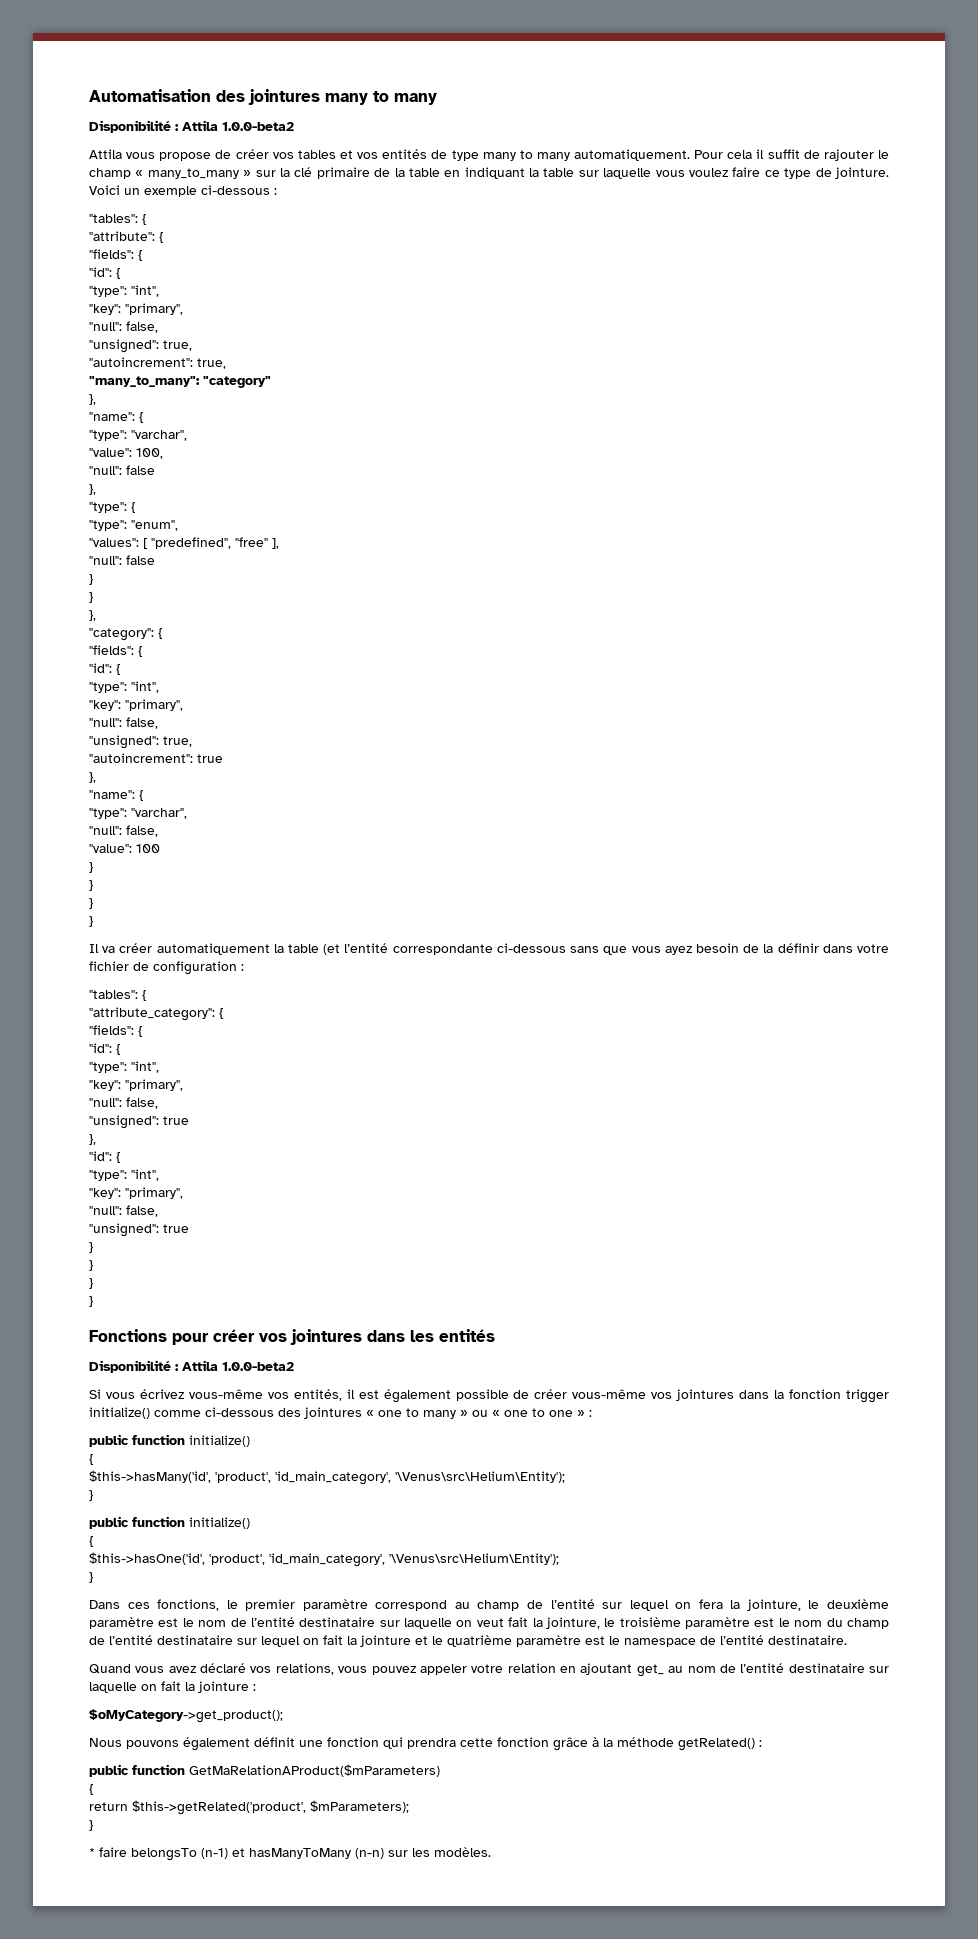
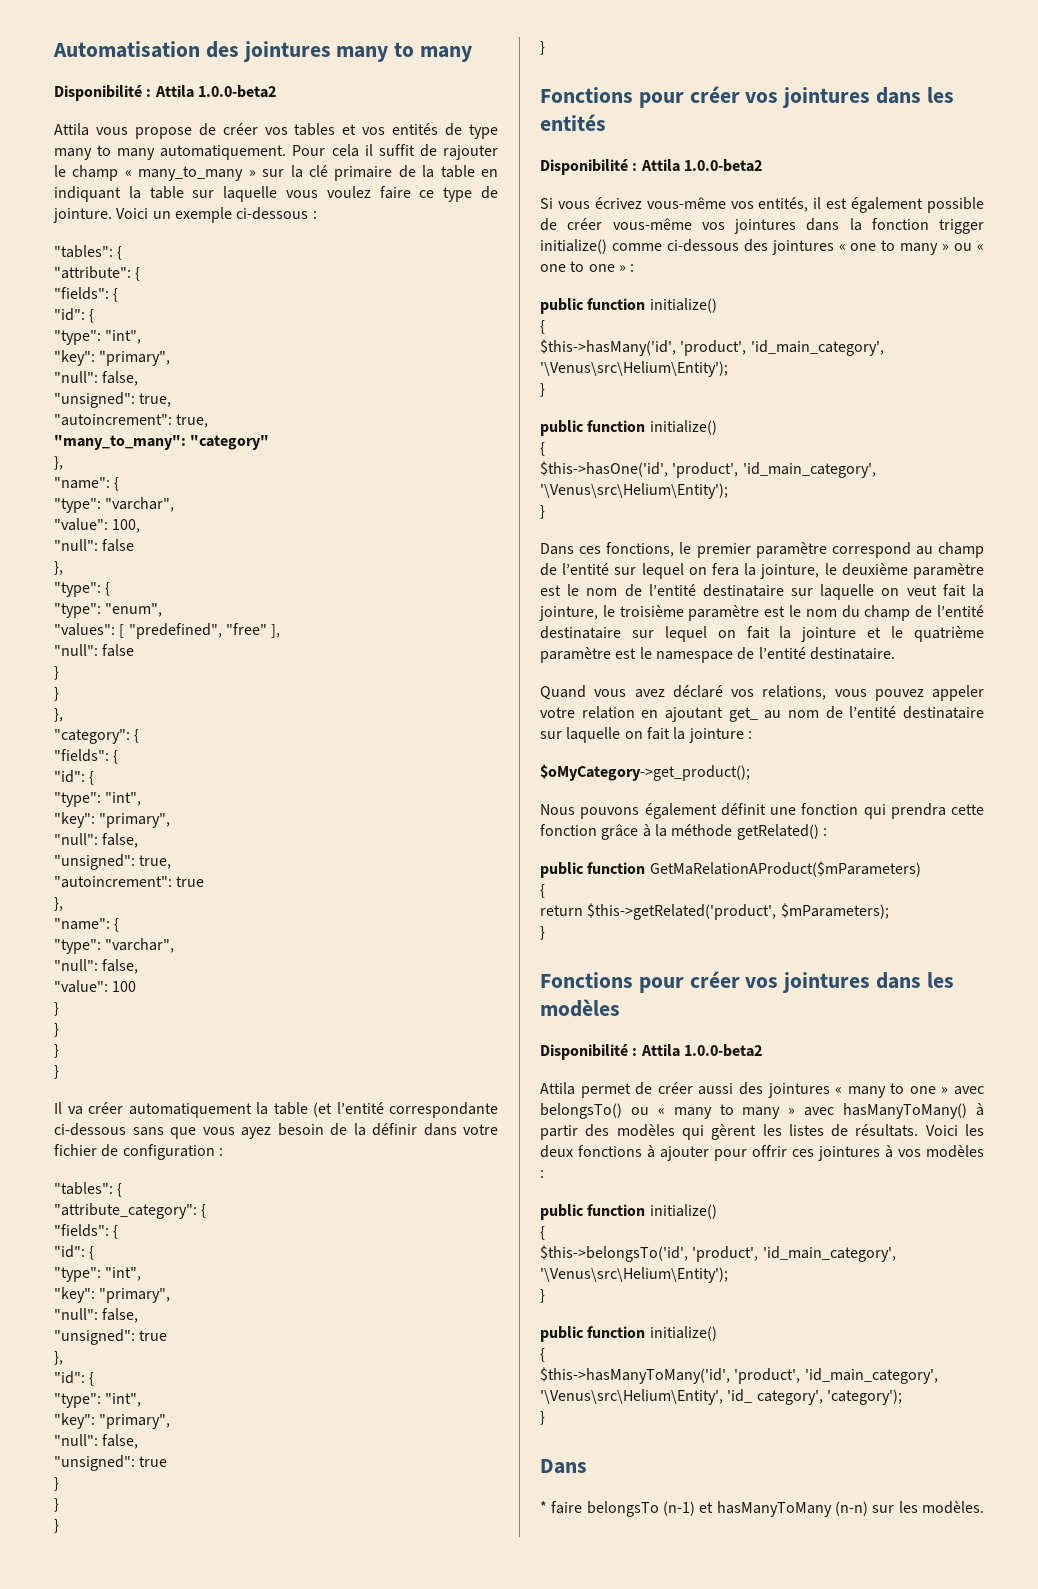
(93, 1825) none -> [540,971,954,993] [540,999,620,1017] [540,1044,762,1060] [540,1082,984,1098] [540,1103,984,1119] [540,1124,985,1140] [540,1145,984,1161] [540,1170,544,1178] [540,1204,717,1220] [540,1226,545,1240] [540,1245,896,1262] [540,1267,728,1283] [540,1289,545,1303] [540,1326,717,1342] [540,1348,545,1362] [540,1367,938,1384] [540,1389,902,1405] [540,1411,545,1425] [540,1459,587,1474] // Fonctions pour créer vos jointures dans les modèles // Disponibilité : Attila 1.0.0-beta2 // Attila permet de créer aussi des jointures « many to one » avec belongsTo() ou « many to many » avec hasManyToMany() à partir des modèles qui gèrent les listes de résultats. Voici les deux fonctions à ajouter pour offrir ces jointures à vos modèles : // public function initialize() // { // $this->belongsTo('id', 'product', 'id_main_category', '\Venus\src\Helium\Entity'); // } // public function initialize() // { // $this->hasManyToMany('id', 'product', 'id_main_category', '\Venus\src\Helium\Entity', 'id_ category', 'category'); // } // Dans

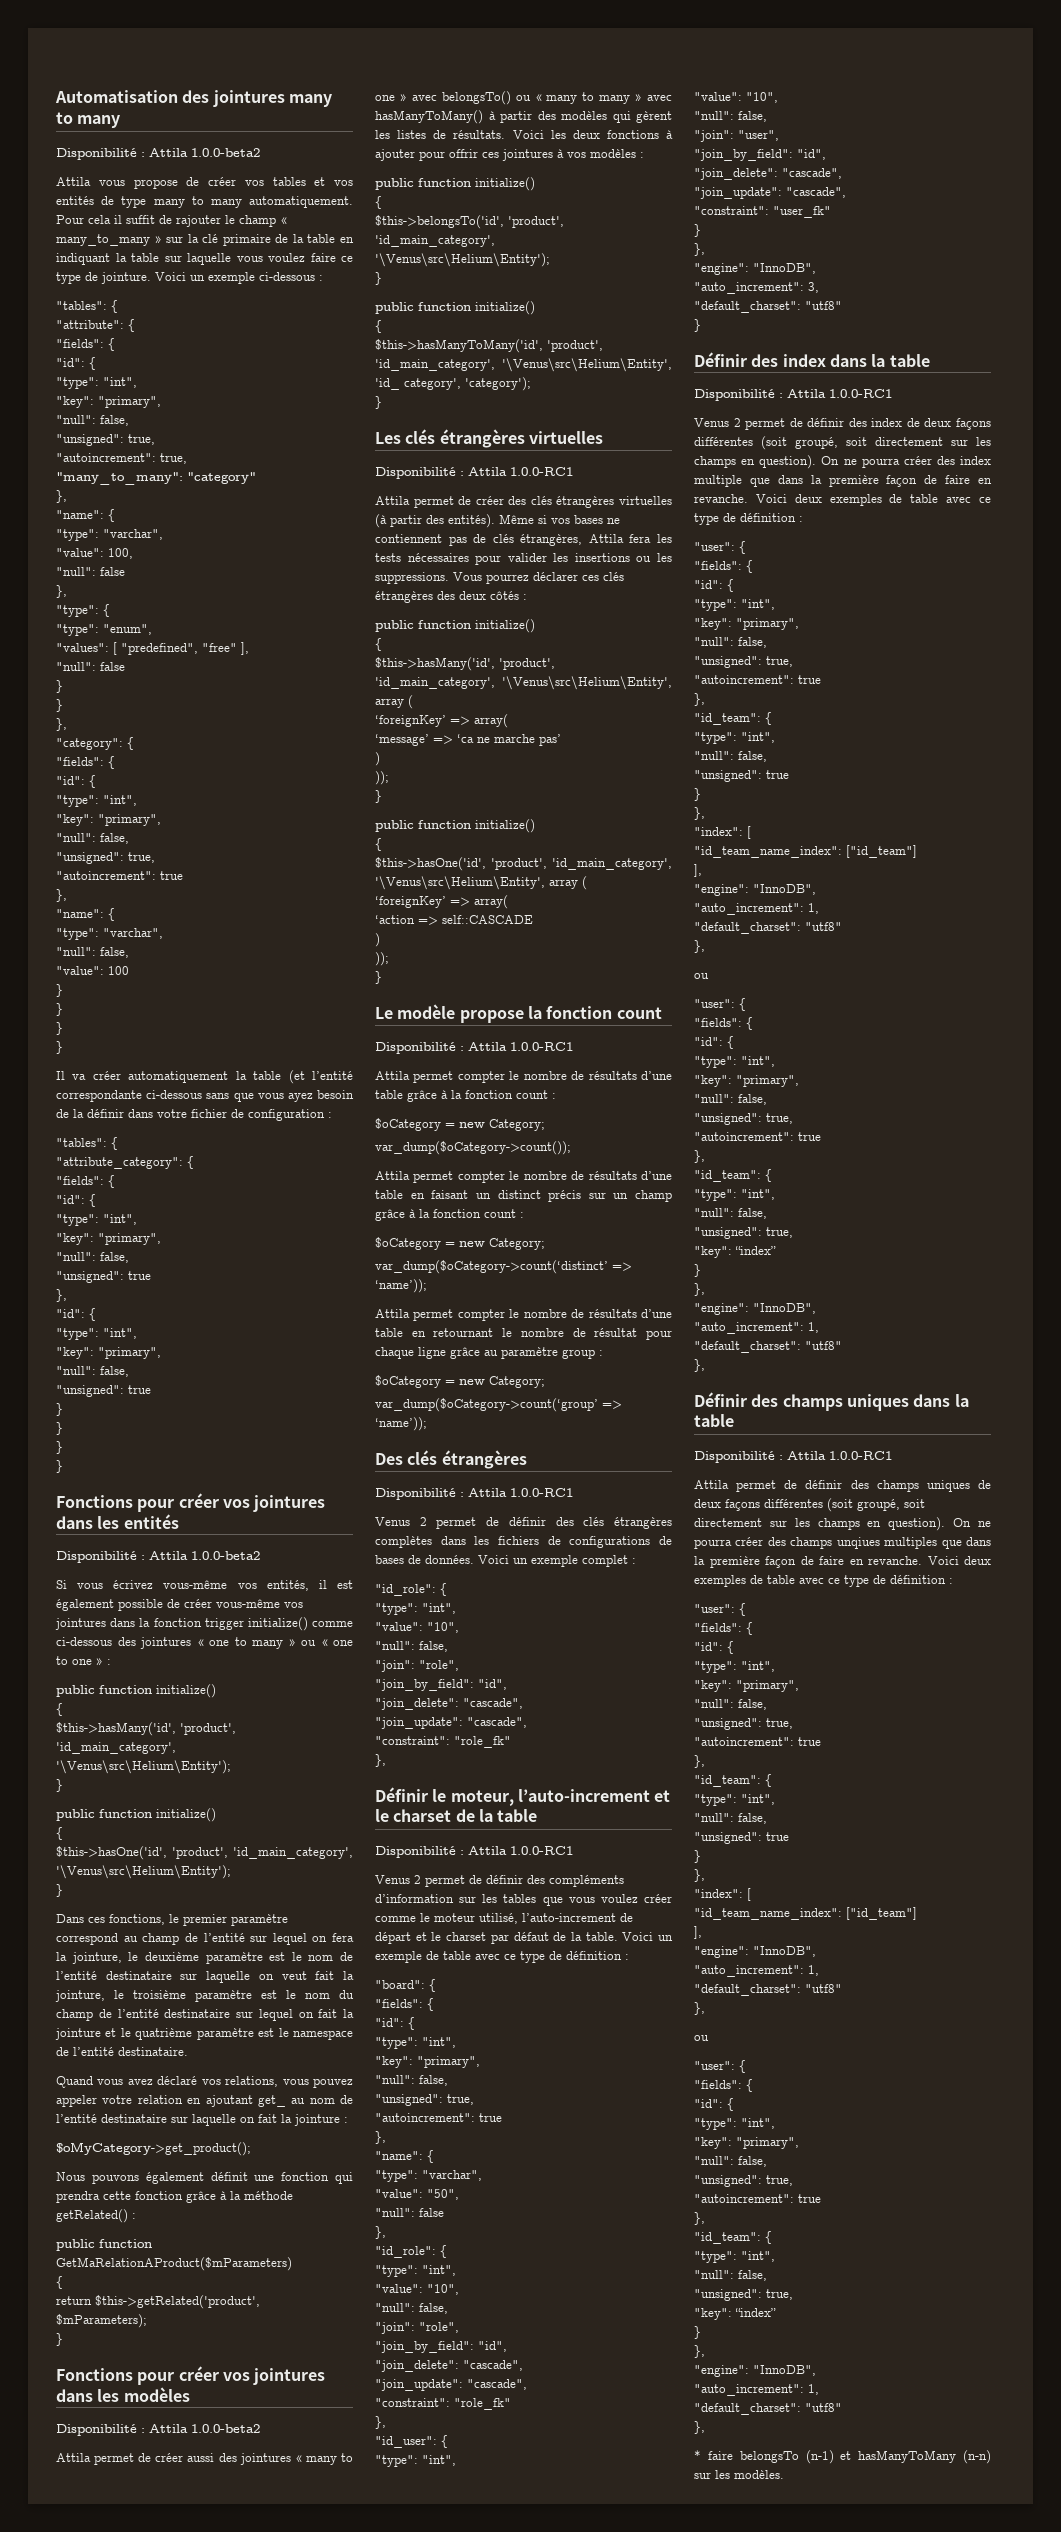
[540,1459,587,1474] Dans -> [375,429,603,448] [375,467,573,479] [375,496,672,508] [375,514,620,528] [375,534,672,546] [375,553,672,565] [375,572,624,584] [375,591,527,603] [375,619,535,633] [375,638,382,651] [375,657,555,671] [375,676,672,690] [375,695,413,709] [375,714,508,728] [375,734,561,746] [375,752,380,766] [375,771,389,785] [375,790,382,803] [375,819,535,833] [375,838,382,851] [375,857,672,871] [375,876,587,890] [375,895,508,909] [375,915,533,925] [375,933,380,947] [375,952,389,966] [375,971,382,984] [375,1004,662,1023] [375,1042,573,1054] [375,1071,672,1083] [375,1090,556,1102] [375,1118,545,1131] [375,1141,571,1155] [375,1171,672,1183] [375,1190,672,1202] [375,1209,524,1221] [375,1237,545,1250] [375,1260,632,1274] [375,1279,427,1293] [375,1309,672,1321] [375,1328,672,1340] [375,1347,603,1359] [375,1375,545,1388] [375,1398,622,1412] [375,1417,427,1431] [375,1450,527,1469] [375,1488,573,1500] [375,1517,672,1529] [375,1536,672,1548] [375,1555,636,1567] [375,1583,447,1596] [375,1603,456,1615] [375,1622,459,1633] [375,1641,448,1652] [375,1660,459,1672] [375,1679,507,1691] [375,1698,523,1710] [375,1717,527,1729] [375,1736,511,1748] [375,1754,386,1767] [375,1787,671,1806] [375,1809,538,1822] [375,1846,573,1858] [375,1875,624,1887] [375,1894,672,1906] [375,1913,633,1924] [375,1932,673,1944] [375,1951,629,1963] [375,1979,436,1992] [375,1998,434,2011] [375,2017,415,2030] [375,2037,456,2049] [375,2056,480,2068] [375,2075,448,2086] [375,2094,474,2106] [375,2113,502,2122] [375,2131,386,2144] [375,2150,434,2163] [375,2170,482,2182] [375,2189,459,2200] [375,2208,444,2217] [375,2226,386,2239] [375,2245,447,2258] [375,2265,456,2277] [375,2284,459,2295] [375,2303,448,2314] [375,2322,459,2334] [375,2341,507,2353] [375,2360,523,2372] [375,2379,527,2391] [375,2398,511,2410] [375,2416,386,2429] [375,2435,448,2448] [375,2455,456,2467] [694,92,778,103] [694,111,767,122] [694,130,779,142] [694,149,826,161] [694,168,842,180] [694,187,846,199] [694,206,831,218] [694,224,701,237] [694,243,705,256] [694,263,816,275] [694,282,819,294] [694,301,842,313] [694,319,701,332] [694,352,930,367] [694,389,892,401] [694,418,991,430] [694,436,991,450] [694,455,991,469] [694,475,992,487] [694,494,991,506] [694,513,803,525] [694,541,746,554] [694,560,753,573] [694,579,734,592] [694,599,775,611] [694,618,799,630] [694,637,767,648] [694,656,793,668] [694,675,821,684] [694,693,705,706] [694,712,772,725] [694,732,775,744] [694,751,767,762] [694,770,789,782] [694,788,701,801] [694,807,705,820] [694,826,751,839] [694,845,917,858] [694,864,702,877] [694,884,816,896] [694,903,819,915] [694,922,842,934] [694,940,705,953] [694,973,709,979] [694,998,746,1011] [694,1017,753,1030] [694,1036,734,1049] [694,1056,775,1068] [694,1075,799,1087] [694,1094,767,1105] [694,1113,793,1125] [694,1132,821,1141] [694,1150,705,1163] [694,1169,772,1182] [694,1189,775,1201] [694,1208,767,1219] [694,1227,793,1239] [694,1246,776,1258] [694,1264,701,1277] [694,1283,705,1296] [694,1303,816,1315] [694,1322,819,1334] [694,1341,842,1353] [694,1359,705,1372] [694,1392,969,1411] [694,1414,734,1427] [694,1451,892,1463] [694,1480,991,1492] [694,1498,925,1512] [694,1517,991,1531] [694,1537,991,1549] [694,1556,991,1568] [694,1575,953,1587] [694,1603,746,1616] [694,1622,753,1635] [694,1641,734,1654] [694,1661,775,1673] [694,1680,799,1692] [694,1699,767,1710] [694,1718,793,1730] [694,1737,821,1746] [694,1755,705,1768] [694,1774,772,1787] [694,1794,775,1806] [694,1813,767,1824] [694,1832,789,1844] [694,1850,701,1863] [694,1869,705,1882] [694,1888,751,1901] [694,1907,917,1920] [694,1926,702,1939] [694,1946,816,1958] [694,1965,819,1977] [694,1984,842,1996] [694,2002,705,2015] [694,2035,709,2041] [694,2060,746,2073] [694,2079,753,2092] [694,2098,734,2111] [694,2118,775,2130] [694,2137,799,2149] [694,2156,767,2167] [694,2175,793,2187] [694,2194,821,2203] [694,2212,705,2225] [694,2231,772,2244] [694,2251,775,2263] [694,2270,767,2281] [694,2289,793,2301] [694,2308,776,2320] [694,2326,701,2339] [694,2345,705,2358] [694,2365,816,2377] [694,2384,819,2396] [694,2403,842,2415] [694,2421,705,2434] Les clés étrangères virtuelles // Disponibilité : Attila 1.0.0-RC1 // Attila permet de créer des clés étrangères virtuelles (à partir des entités). Même si vos bases ne contiennent pas de clés étrangères, Attila fera les tests nécessaires pour valider les insertions ou les suppressions. Vous pourrez déclarer ces clés étrangères des deux côtés : // public function initialize() // { // $this->hasMany('id', 'product', 'id_main_category', '\Venus\src\Helium\Entity', array ( // ‘foreignKey’ => array( // ‘message’ => ‘ca ne marche pas’ // ) // )); // } // public function initialize() // { // $this->hasOne('id', 'product', 'id_main_category', '\Venus\src\Helium\Entity', array ( // ‘foreignKey’ => array( // ‘action => self::CASCADE // ) // )); // } // Le modèle propose la fonction count // Disponibilité : Attila 1.0.0-RC1 // Attila permet compter le nombre de résultats d’une table grâce à la fonction count : // $oCategory = new Category; // var_dump($oCategory->count()); // Attila permet compter le nombre de résultats d’une table en faisant un distinct précis sur un champ grâce à la fonction count : // $oCategory = new Category; // var_dump($oCategory->count(‘distinct’ => ‘name’)); // Attila permet compter le nombre de résultats d’une table en retournant le nombre de résultat pour chaque ligne grâce au paramètre group : // $oCategory = new Category; // var_dump($oCategory->count(‘group’ => ‘name’)); // Des clés étrangères // Disponibilité : Attila 1.0.0-RC1 // Venus 2 permet de définir des clés étrangères complètes dans les fichiers de configurations de bases de données. Voici un exemple complet : // "id_role": { // "type": "int", // "value": "10", // "null": false, // "join": "role", // "join_by_field": "id", // "join_delete": "cascade", // "join_update": "cascade", // "constraint": "role_fk" // }, // Définir le moteur, l’auto-increment et le charset de la table // Disponibilité : Attila 1.0.0-RC1 // Venus 2 permet de définir des compléments d’information sur les tables que vous voulez créer comme le moteur utilisé, l’auto-increment de départ et le charset par défaut de la table. Voici un exemple de table avec ce type de définition : // "board": { // "fields": { // "id": { // "type": "int", // "key": "primary", // "null": false, // "unsigned": true, // "autoincrement": true // }, // "name": { // "type": "varchar", // "value": "50", // "null": false // }, // "id_role": { // "type": "int", // "value": "10", // "null": false, // "join": "role", // "join_by_field": "id", // "join_delete": "cascade", // "join_update": "cascade", // "constraint": "role_fk" // }, // "id_user": { // "type": "int", // "value": "10", // "null": false, // "join": "user", // "join_by_field": "id", // "join_delete": "cascade", // "join_update": "cascade", // "constraint": "user_fk" // } // }, // "engine": "InnoDB", // "auto_increment": 3, // "default_charset": "utf8" // } // Définir des index dans la table // Disponibilité : Attila 1.0.0-RC1 // Venus 2 permet de définir des index de deux façons différentes (soit groupé, soit directement sur les champs en question). On ne pourra créer des index multiple que dans la première façon de faire en revanche. Voici deux exemples de table avec ce type de définition : // "user": { // "fields": { // "id": { // "type": "int", // "key": "primary", // "null": false, // "unsigned": true, // "autoincrement": true // }, // "id_team": { // "type": "int", // "null": false, // "unsigned": true // } // }, // "index": [ // "id_team_name_index": ["id_team"] // ], // "engine": "InnoDB", // "auto_increment": 1, // "default_charset": "utf8" // }, // ou // "user": { // "fields": { // "id": { // "type": "int", // "key": "primary", // "null": false, // "unsigned": true, // "autoincrement": true // }, // "id_team": { // "type": "int", // "null": false, // "unsigned": true, // "key": “index” // } // }, // "engine": "InnoDB", // "auto_increment": 1, // "default_charset": "utf8" // }, // Définir des champs uniques dans la table // Disponibilité : Attila 1.0.0-RC1 // Attila permet de définir des champs uniques de deux façons différentes (soit groupé, soit directement sur les champs en question). On ne pourra créer des champs unqiues multiples que dans la première façon de faire en revanche. Voici deux exemples de table avec ce type de définition : // "user": { // "fields": { // "id": { // "type": "int", // "key": "primary", // "null": false, // "unsigned": true, // "autoincrement": true // }, // "id_team": { // "type": "int", // "null": false, // "unsigned": true // } // }, // "index": [ // "id_team_name_index": ["id_team"] // ], // "engine": "InnoDB", // "auto_increment": 1, // "default_charset": "utf8" // }, // ou // "user": { // "fields": { // "id": { // "type": "int", // "key": "primary", // "null": false, // "unsigned": true, // "autoincrement": true // }, // "id_team": { // "type": "int", // "null": false, // "unsigned": true, // "key": “index” // } // }, // "engine": "InnoDB", // "auto_increment": 1, // "default_charset": "utf8" // },

